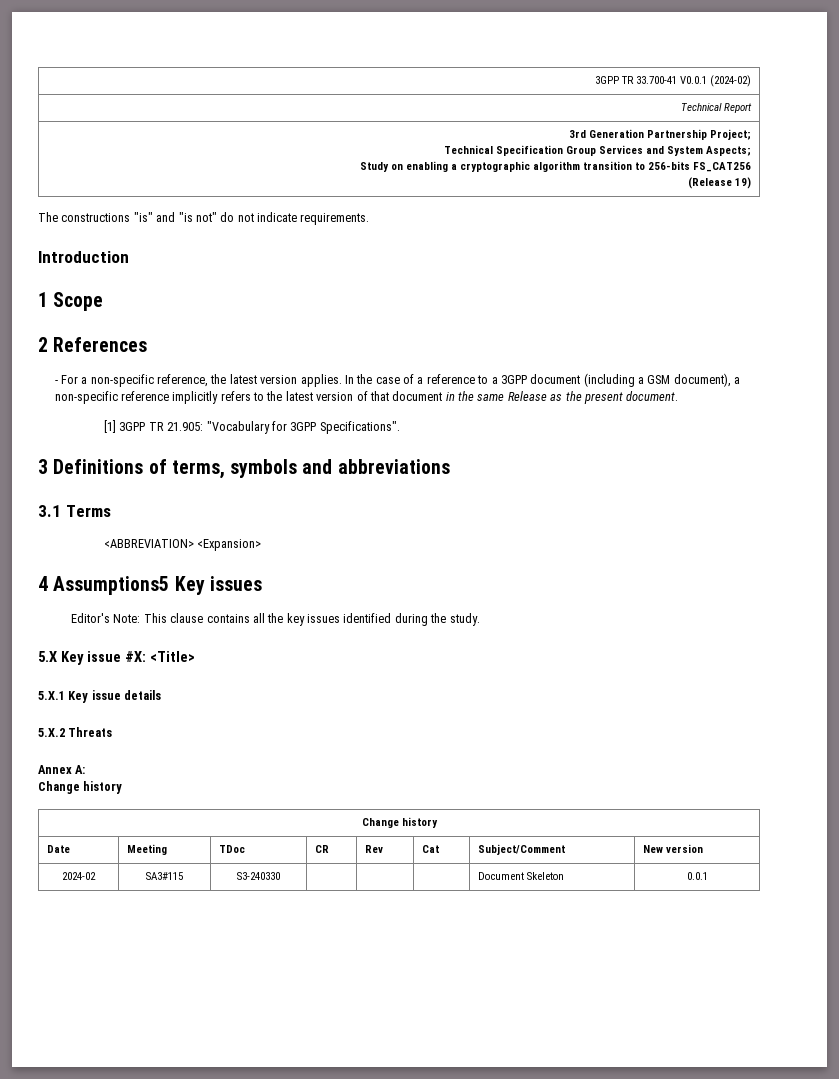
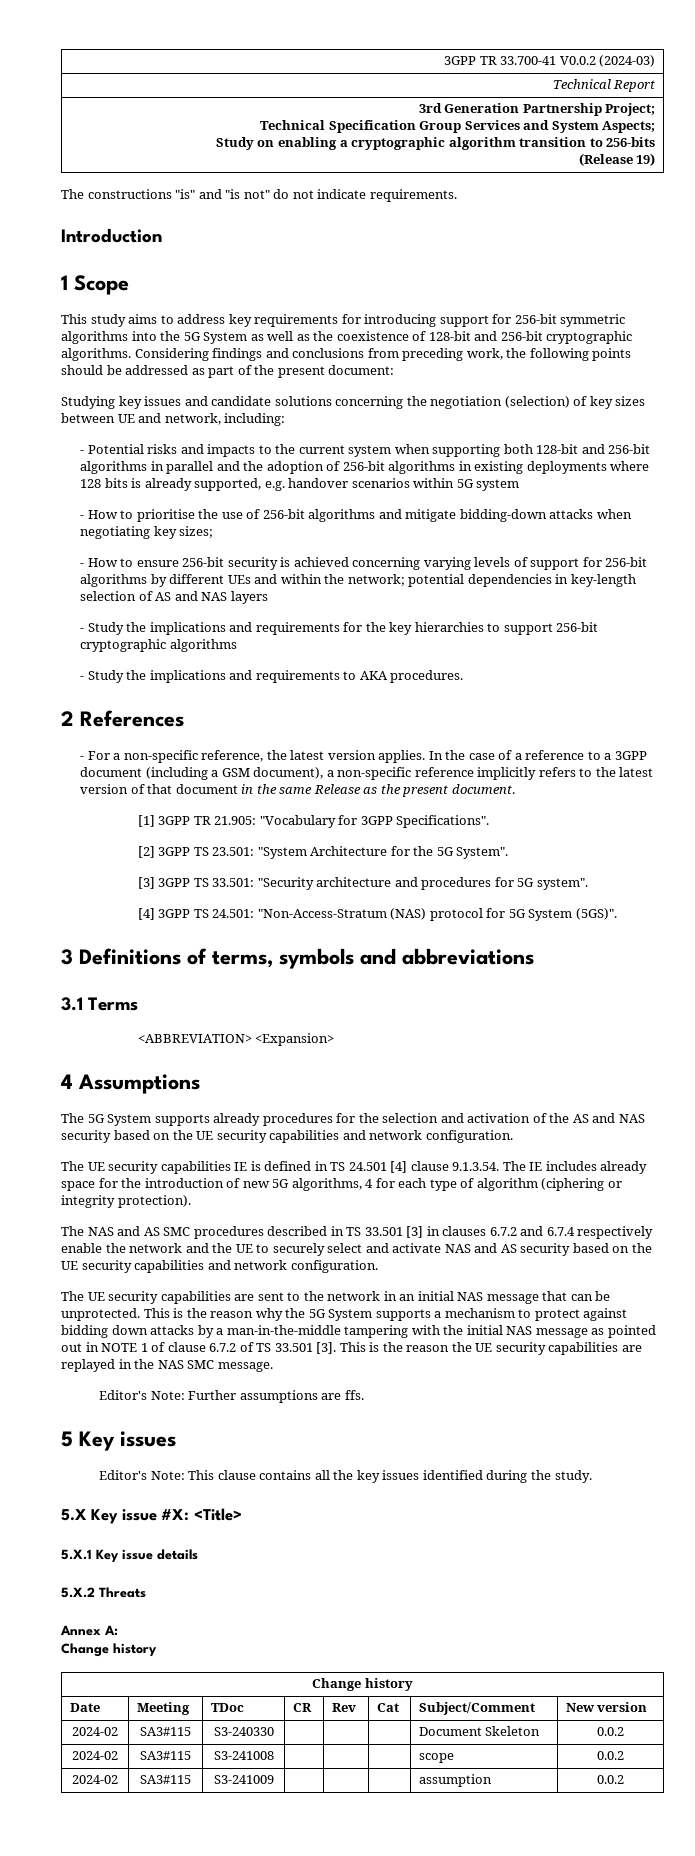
[680,75,752,87] V0.0.1 (2024-02) -> [559,55,656,67] V0.0.2 (2024-03)
[693,162,752,172] FS_CAT256 -> (656, 142) none
(104, 301) none -> [61,314,626,327] [61,331,633,344] [61,348,632,361] [61,365,395,378] [61,396,646,409] [61,413,286,426] [80,444,651,457] [80,461,650,474] [80,478,520,491] [80,509,632,522] [80,526,214,539] [80,557,648,570] [80,574,636,587] [80,591,268,604] [80,622,599,635] [80,639,237,652] [80,670,464,683] // This study aims to address key requirements for introducing support for 256-bit symmetric algorithms into the 5G System as well as the coexistence of 128-bit and 256-bit cryptographic algorithms. Considering findings and conclusions from preceding work, the following points should be addressed as part of the present document: // Studying key issues and candidate solutions concerning the negotiation (selection) of key sizes between UE and network, including: // - Potential risks and impacts to the current system when supporting both 128-bit and 256-bit algorithms in parallel and the adoption of 256-bit algorithms in existing deployments where 128 bits is already supported, e.g. handover scenarios within 5G system // - How to prioritise the use of 256-bit algorithms and mitigate bidding-down attacks when negotiating key sizes; // - How to ensure 256-bit security is achieved concerning varying levels of support for 256-bit algorithms by different UEs and within the network; potential dependencies in key-length selection of AS and NAS layers // - Study the implications and requirements for the key hierarchies to support 256-bit cryptographic algorithms // - Study the implications and requirements to AKA procedures.
(400, 427) none -> [137,846,509,859] [137,877,588,890] [137,908,617,921] // [2] 3GPP TS 23.501: "System Architecture for the 5G System". // [3] 3GPP TS 33.501: "Security architecture and procedures for 5G system". // [4] 3GPP TS 24.501: "Non-Access-Stratum (NAS) protocol for 5G System (5GS)".
[53,576,170,595] Assumptions5 -> [78,1074,200,1094] [61,1113,645,1126] [61,1130,513,1143] [61,1161,648,1174] [61,1178,622,1191] [61,1195,191,1208] [61,1226,654,1239] [61,1243,652,1256] [61,1260,378,1273] [61,1291,611,1304] [61,1308,628,1321] [61,1325,656,1338] [61,1342,642,1355] [61,1359,273,1372] [99,1390,364,1403] [61,1431,73,1447] Assumptions // The 5G System supports already procedures for the selection and activation of the AS and NAS security based on the UE security capabilities and network configuration. // The UE security capabilities IE is defined in TS 24.501 [4] clause 9.1.3.54. The IE includes already space for the introduction of new 5G algorithms, 4 for each type of algorithm (ciphering or integrity protection). // The NAS and AS SMC procedures described in TS 33.501 [3] in clauses 6.7.2 and 6.7.4 respectively enable the network and the UE to securely select and activate NAS and AS security based on the UE security capabilities and network configuration. // The UE security capabilities are sent to the network in an initial NAS message that can be unprotected. This is the reason why the 5G System supports a mechanism to protect against bidding down attacks by a man-in-the-middle tampering with the initial NAS message as pointed out in NOTE 1 of clause 6.7.2 of TS 33.501 [3]. This is the reason the UE security capabilities are replayed in the NAS SMC message. // Editor's Note: Further assumptions are ffs. // 5
[686,872,708,880] 0.0.1 -> [597,1727,624,1736] [72,1751,118,1760] [140,1751,191,1760] [213,1751,274,1760] [418,1753,454,1763] [597,1751,624,1760] [72,1775,118,1784] [140,1775,191,1784] [213,1775,274,1784] [418,1774,492,1787] [597,1775,624,1784] 0.0.2 // 2024-02 | SA3#115 | S3-241008 | | | | scope | 0.0.2 // 2024-02 | SA3#115 | S3-241009 | | | | assumption | 0.0.2

